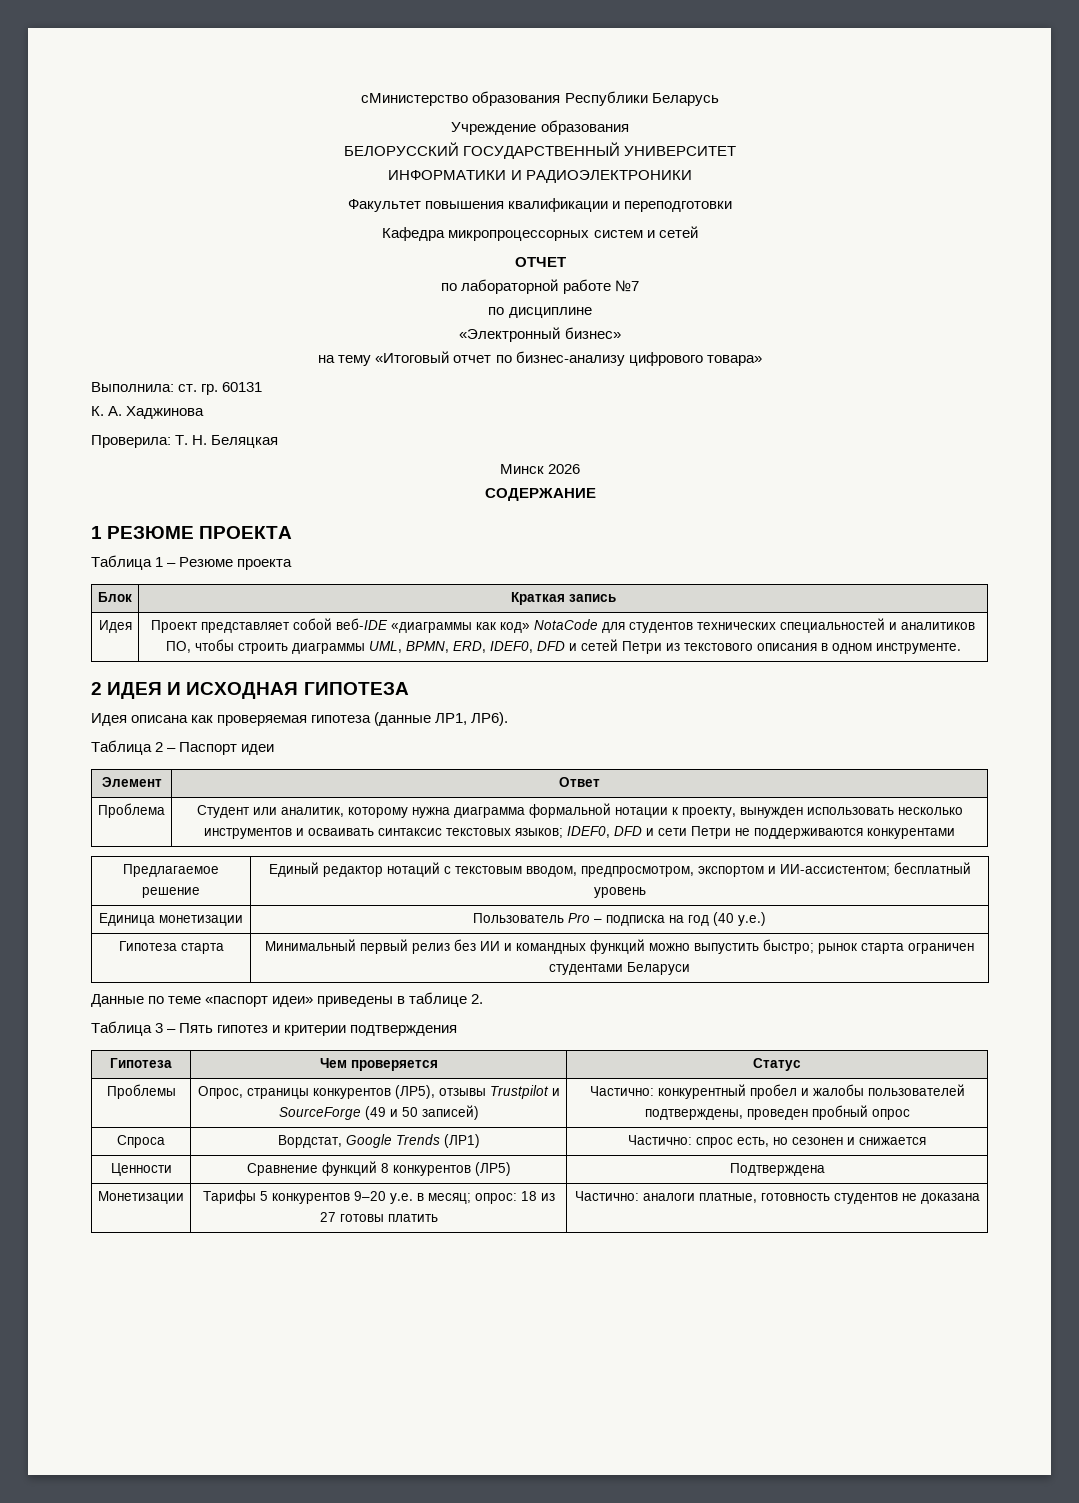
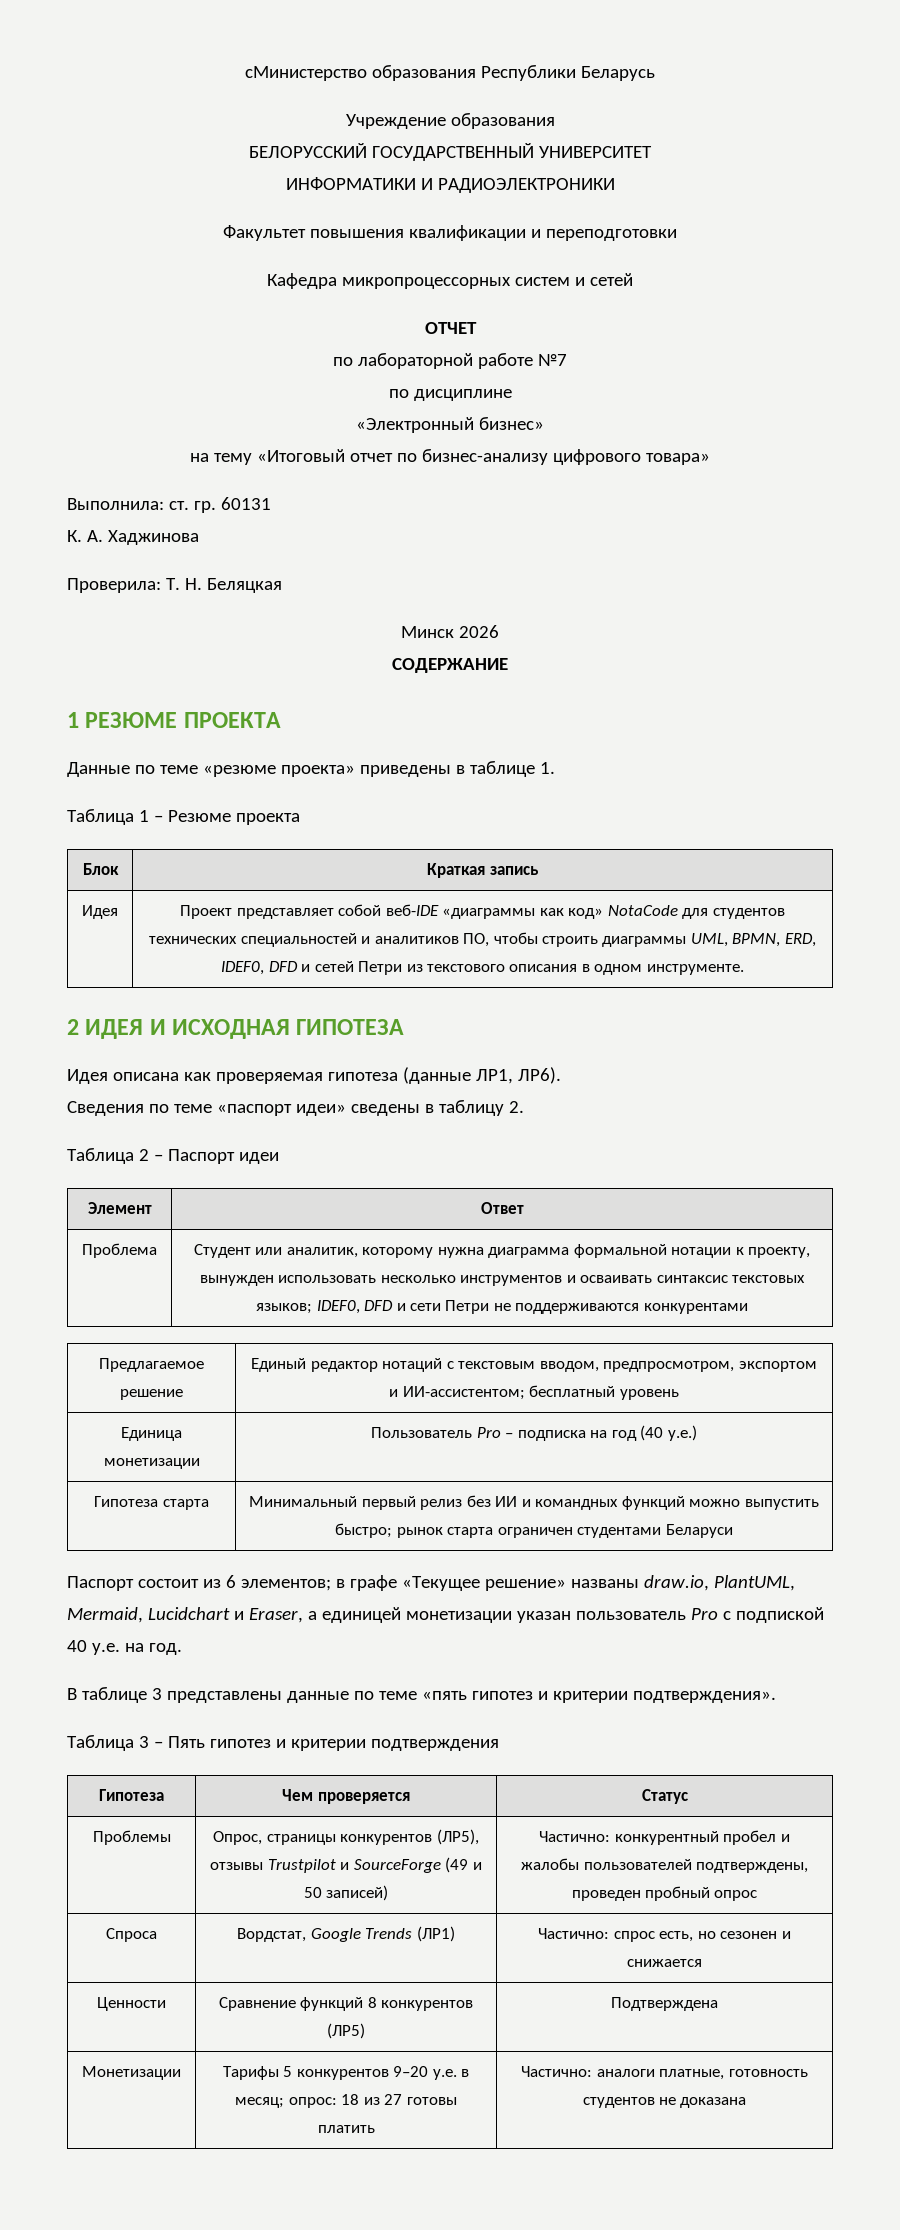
(293, 532) none -> [67,761,555,777] // Данные по теме «резюме проекта» приведены в таблице 1.
(509, 719) none -> [67,1100,524,1116] // Сведения по теме «паспорт идеи» сведены в таблицу 2.
[91,992,484,1007] Данные по теме «паспорт идеи» приведены в таблице 2. -> [67,1575,795,1591] [67,1607,824,1623] [67,1640,182,1655] [67,1687,776,1703] Паспорт состоит из 6 элементов; в графе «Текущее решение» названы draw.io, PlantUML, Mermaid, Lucidchart и Eraser, а единицей монетизации указан пользователь Pro с подпиской 40 у.е. на год. // В таблице 3 представлены данные по теме «пять гипотез и критерии подтверждения».

